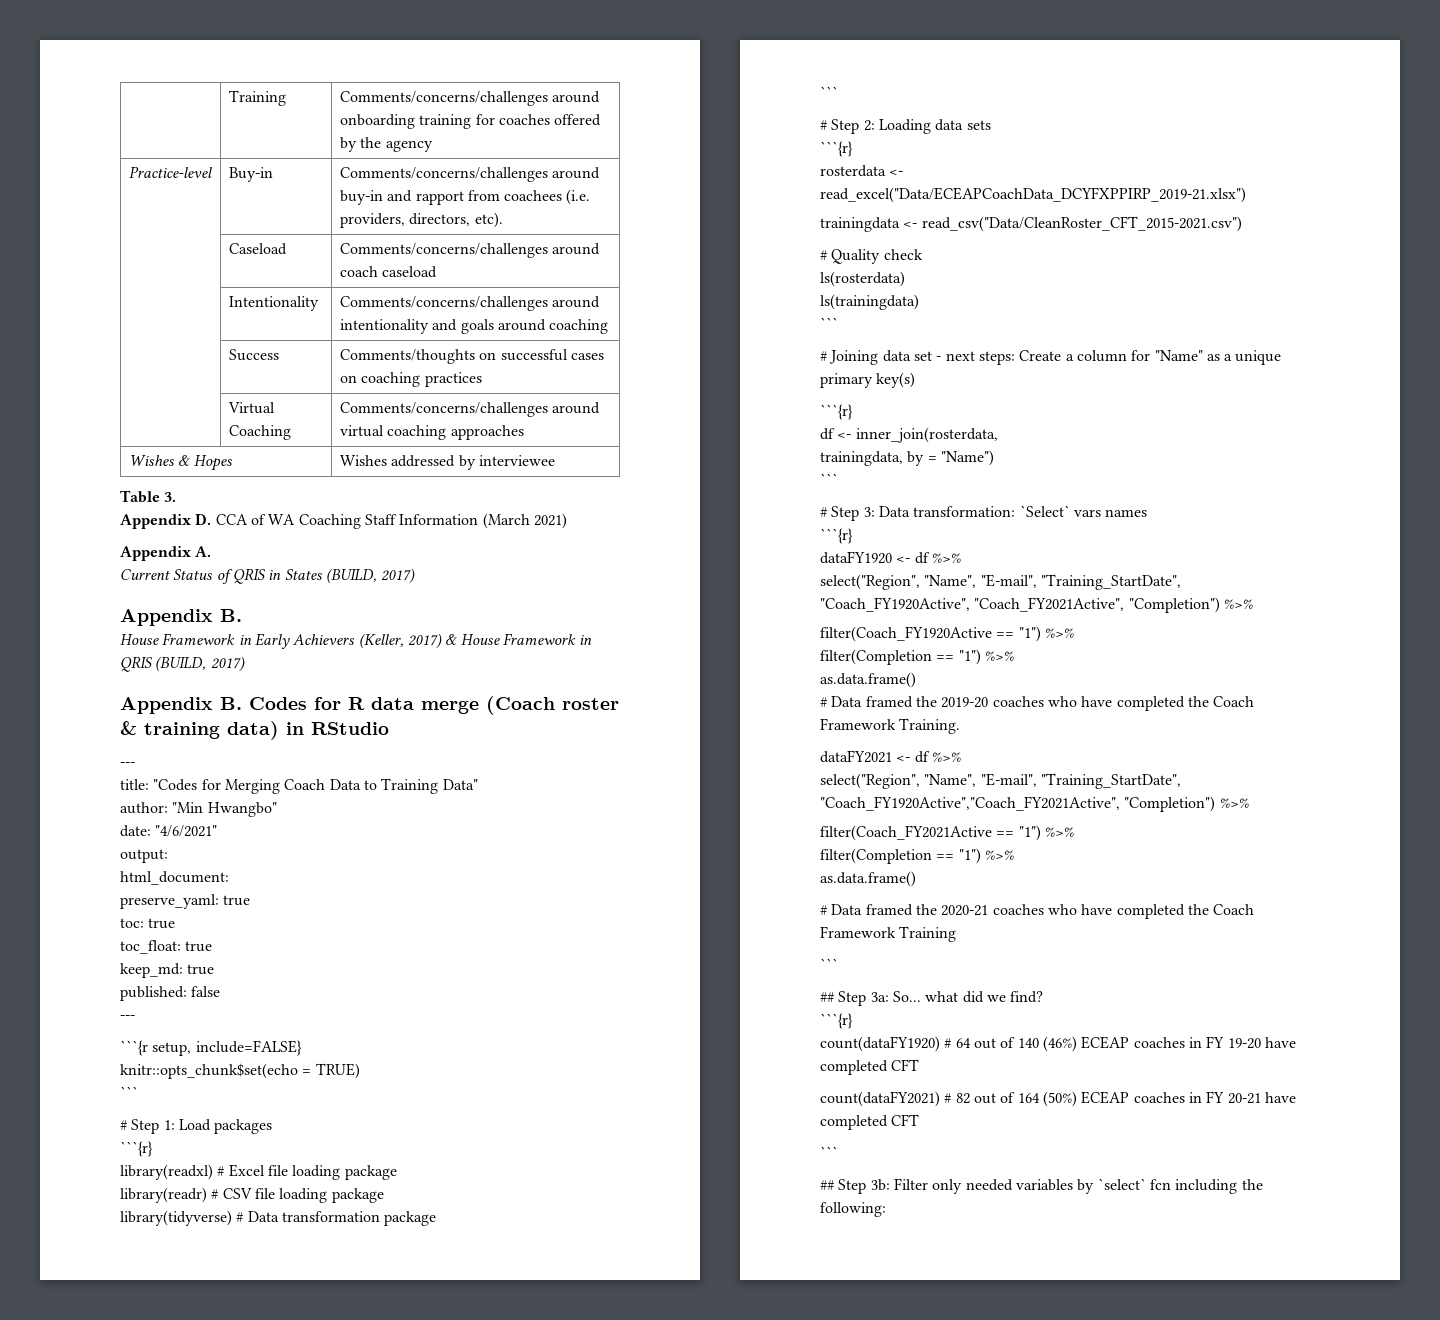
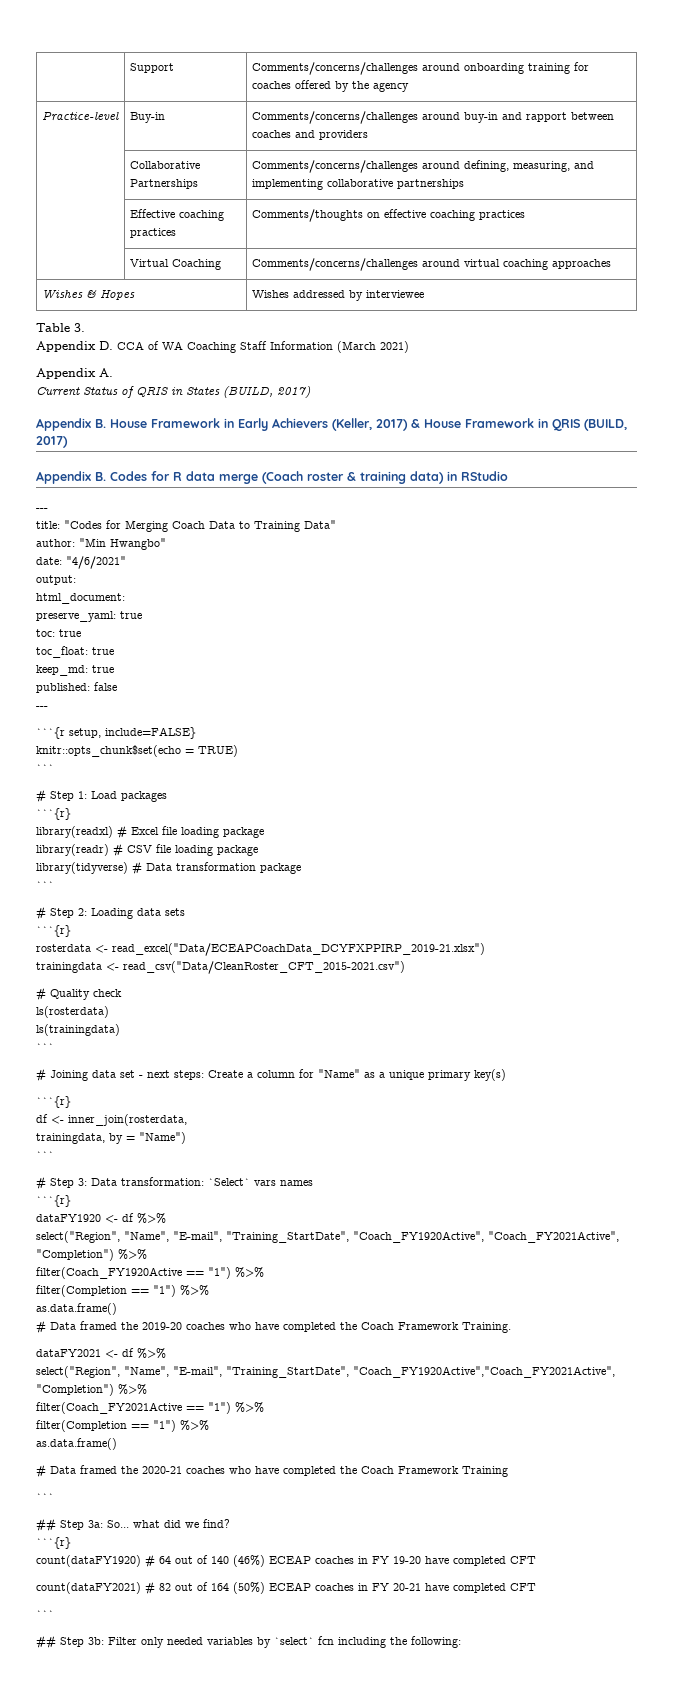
[228,90,286,106] | Training -> [129,63,174,73] | Support
[467,189,591,205] [339,212,503,228] [228,243,287,255] [339,243,601,258] [339,266,438,278] [228,296,319,311] [339,296,601,311] [339,319,609,334] [228,349,279,361] from coachees (i.e. providers, directors, etc). // | Caseload | Comments/concerns/challenges around coach caseload // | Intentionality | Comments/concerns/challenges around intentionality and goals around coaching // | Success -> [570,112,614,120] [251,130,368,140] [129,161,200,169] [129,179,198,189] [251,160,594,173] [251,179,464,190] [129,209,224,221] [129,228,176,238] between coaches and providers // | Collaborative Partnerships | Comments/concerns/challenges around defining, measuring, and implementing collaborative partnerships // | Effective coaching practices
[500,349,604,361] [339,375,357,383] successful cases on -> [383,209,426,218] effective
(242, 615) // -> (106, 423) none

